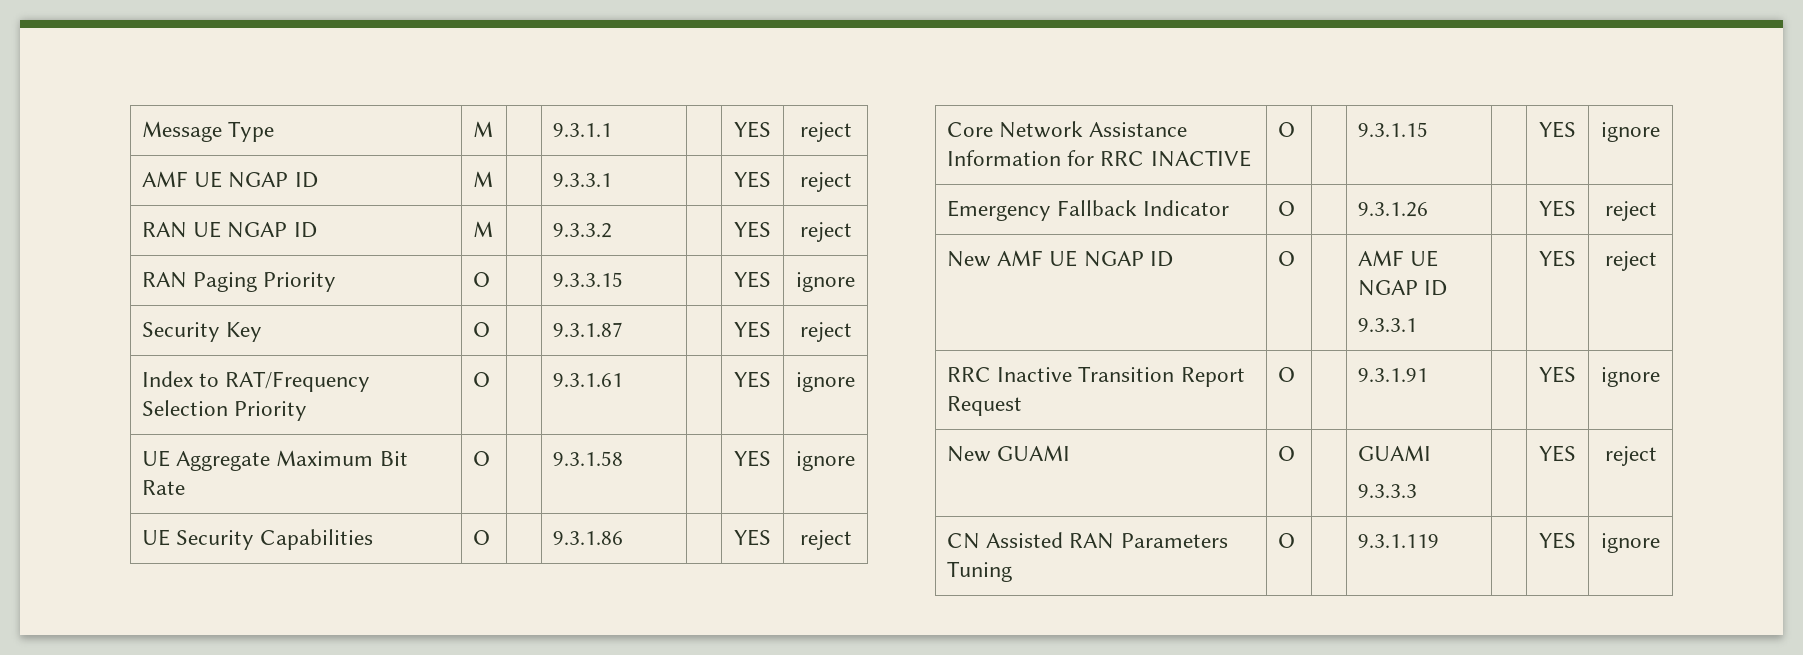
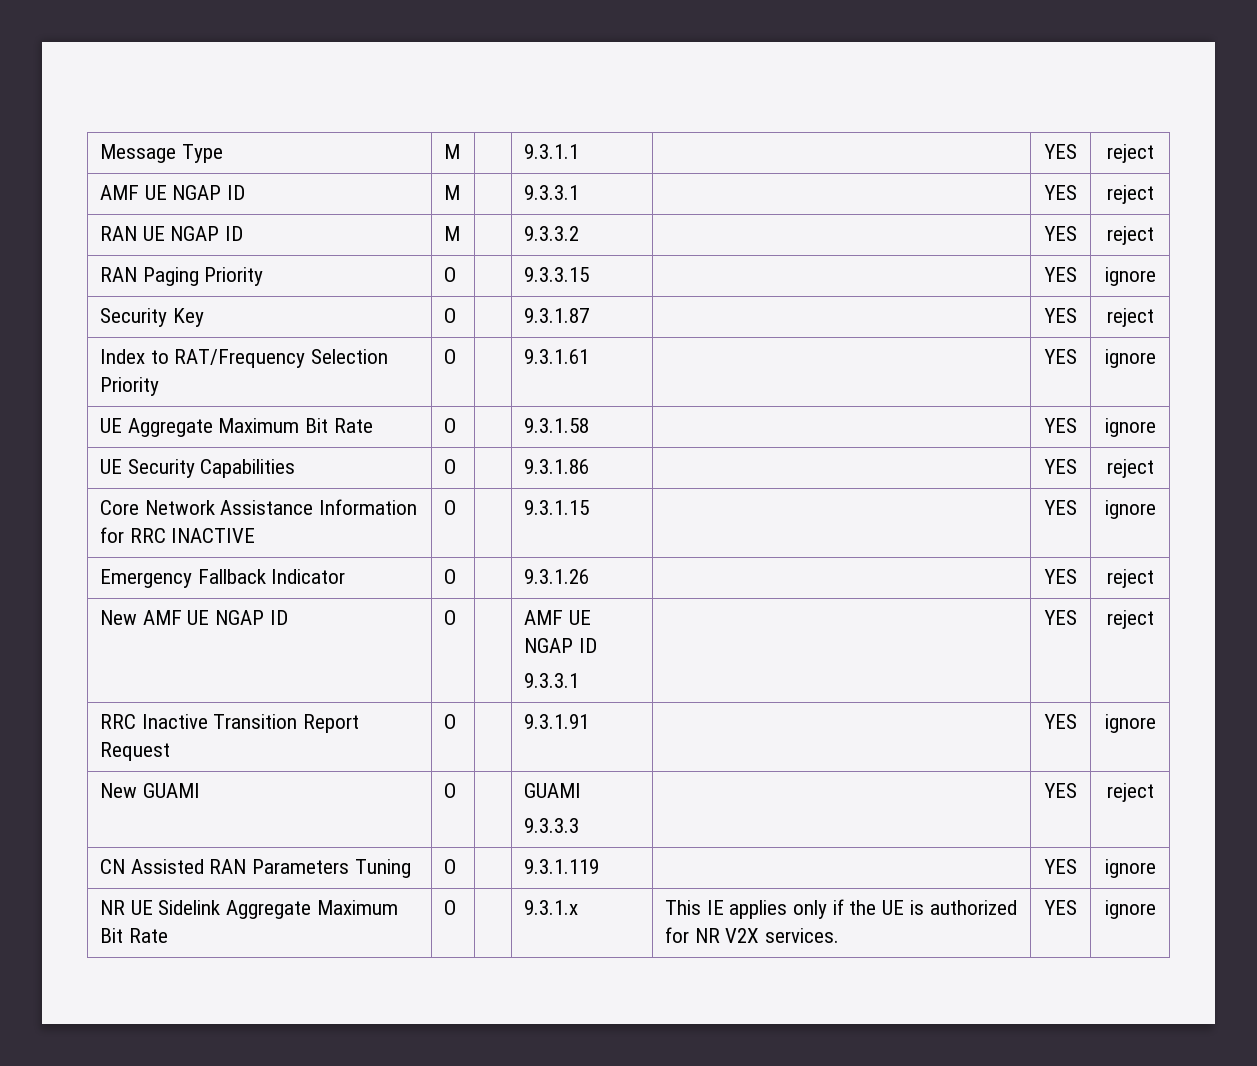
(1660, 543) none -> [100,900,398,919] [100,928,168,943] [444,900,457,915] [524,900,579,915] [665,899,1017,919] [665,927,840,943] [1044,900,1077,915] [1104,900,1156,919] // NR UE Sidelink Aggregate Maximum Bit Rate | O | | 9.3.1.x | This IE applies only if the UE is authorized for NR V2X services. | YES | ignore

